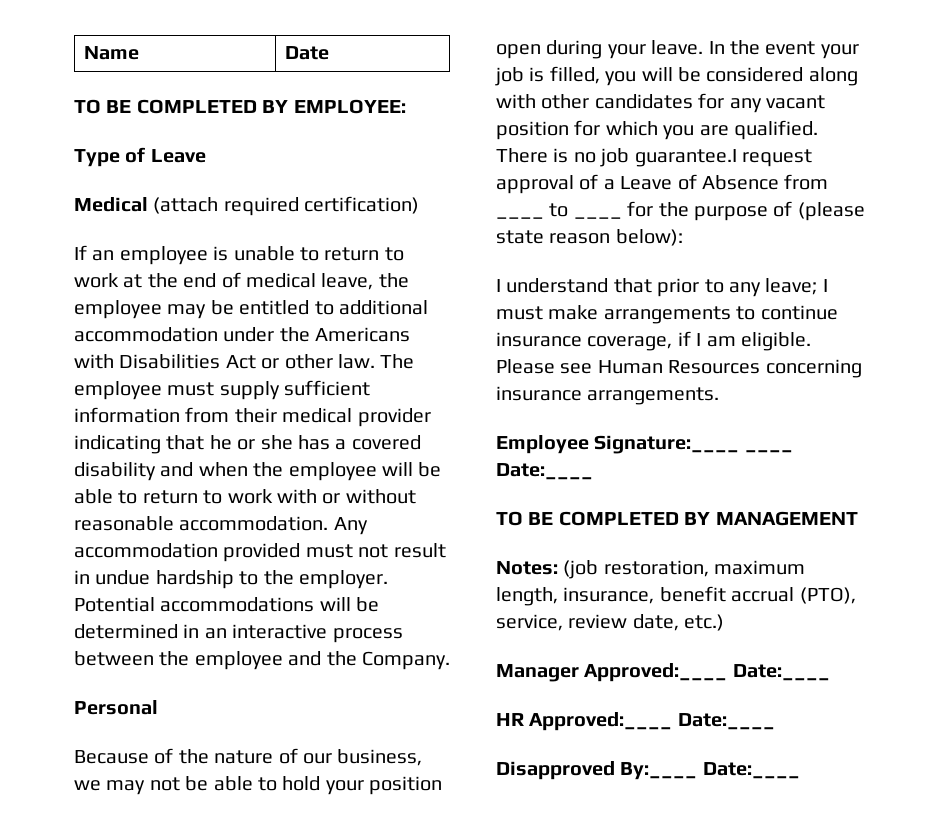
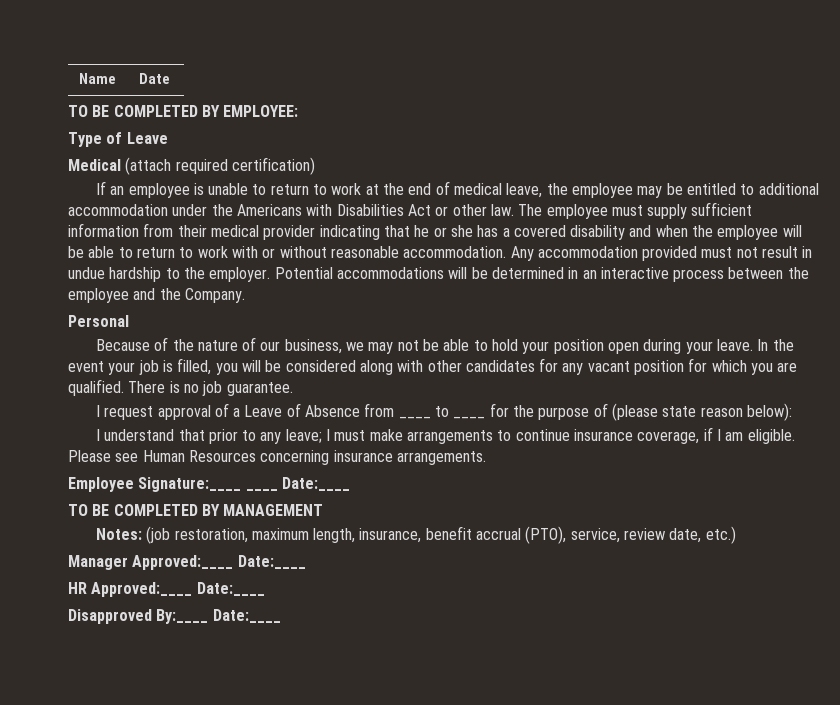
[634,149,737,167] guarantee.I -> [226,382,293,396] [95,405,100,417] guarantee. // I

